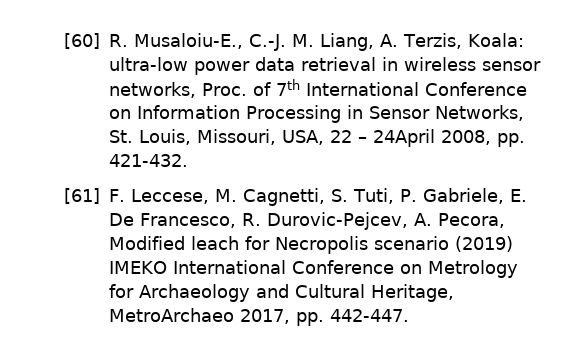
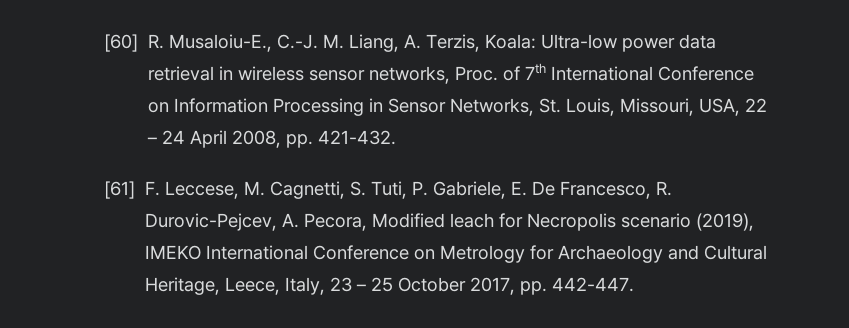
[108,57,188,71] ultra-low -> [540,34,617,49] Ultra-low
[372,129,435,147] 24April -> [161,130,227,148] 24 April
[454,236,513,252] (2019) -> [695,213,754,231] (2019),
[108,308,234,322] MetroArchaeo -> [224,277,466,295] Leece, Italy, 23 – 25 October

